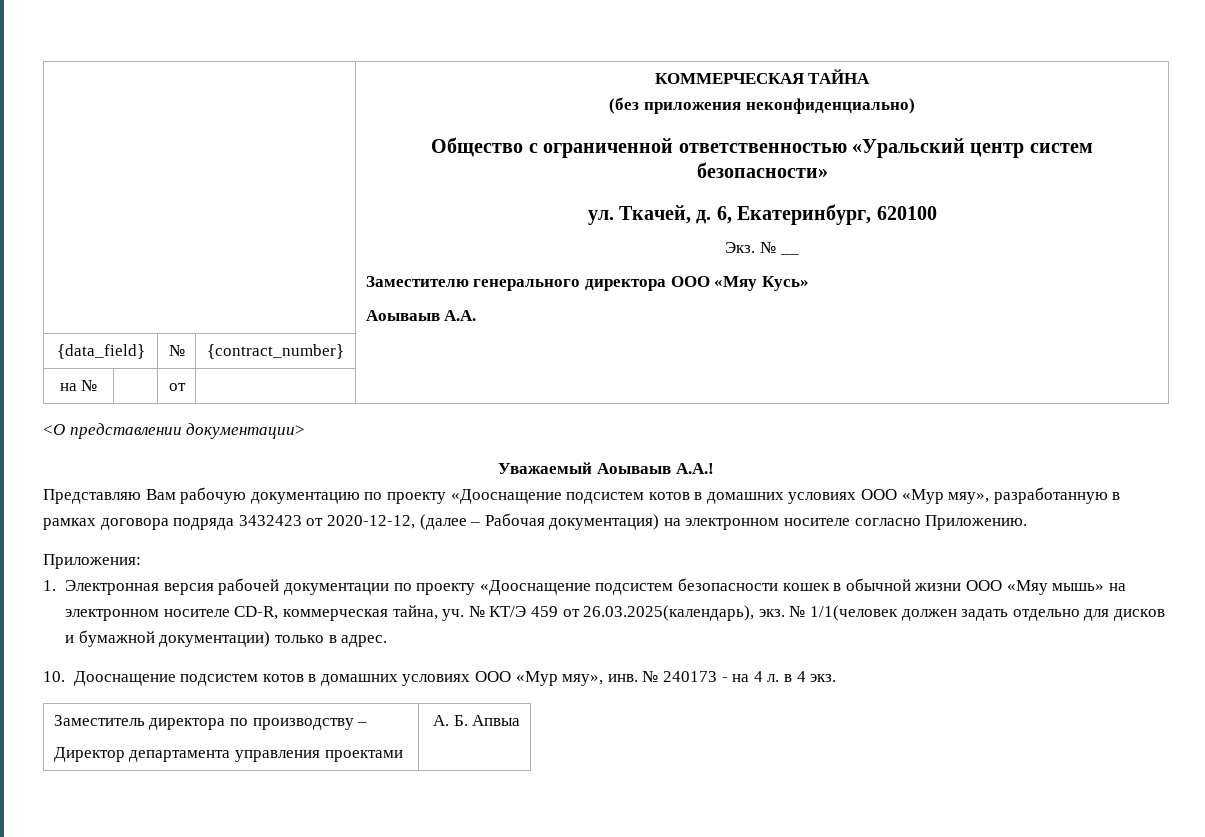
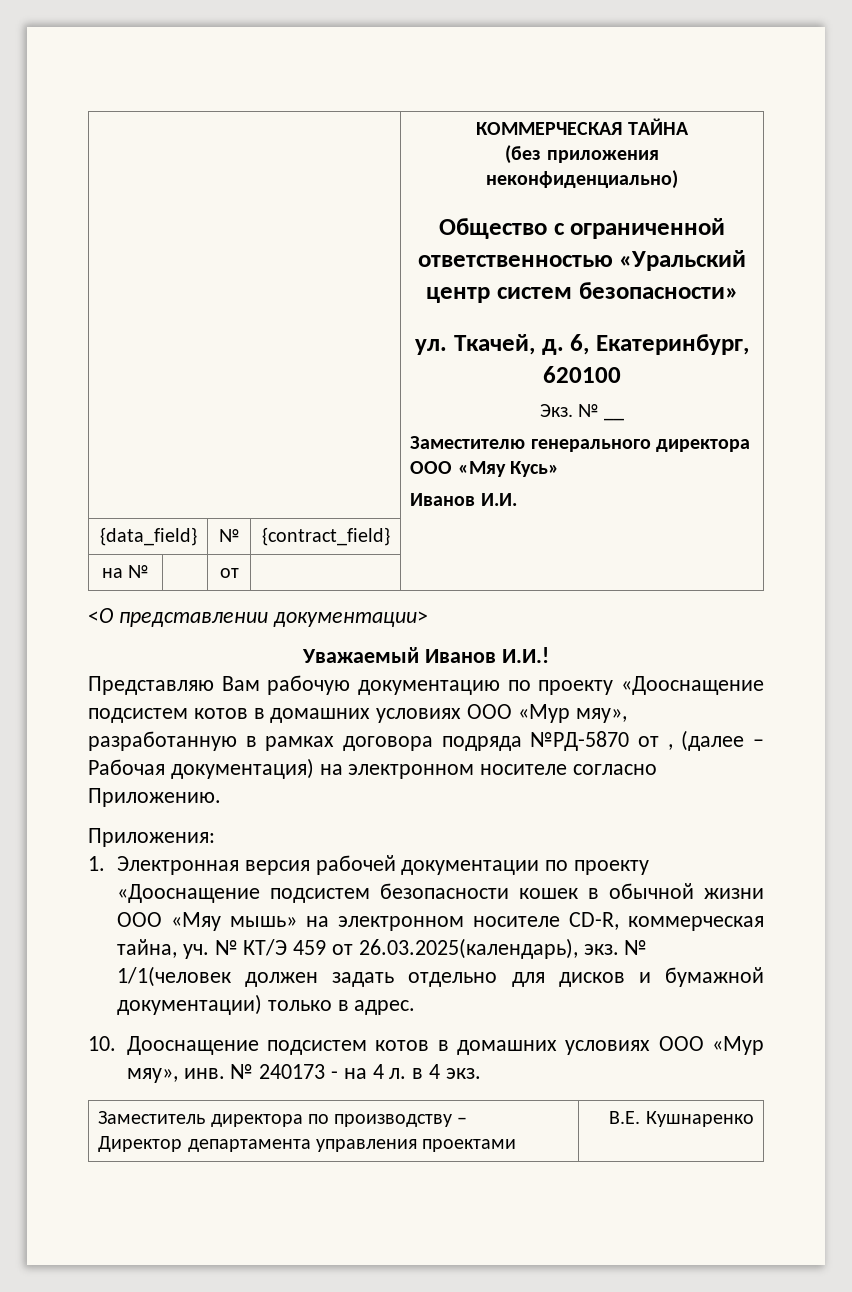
[365,310,477,321] Аоываыв А.А. -> [410,493,517,506] Иванов И.И.
[206,344,344,359] {contract_number} -> [261,527,390,546] {contract_field}
[597,463,714,474] Аоываыв А.А.! -> [425,647,549,663] Иванов И.И.!
[238,515,415,529] 3432423 от 2020-12-12, -> [530,731,673,751] №РД-5870 от ,
[433,715,521,726] А. Б. Апвыа -> [609,1111,754,1127] В.Е. Кушнаренко

